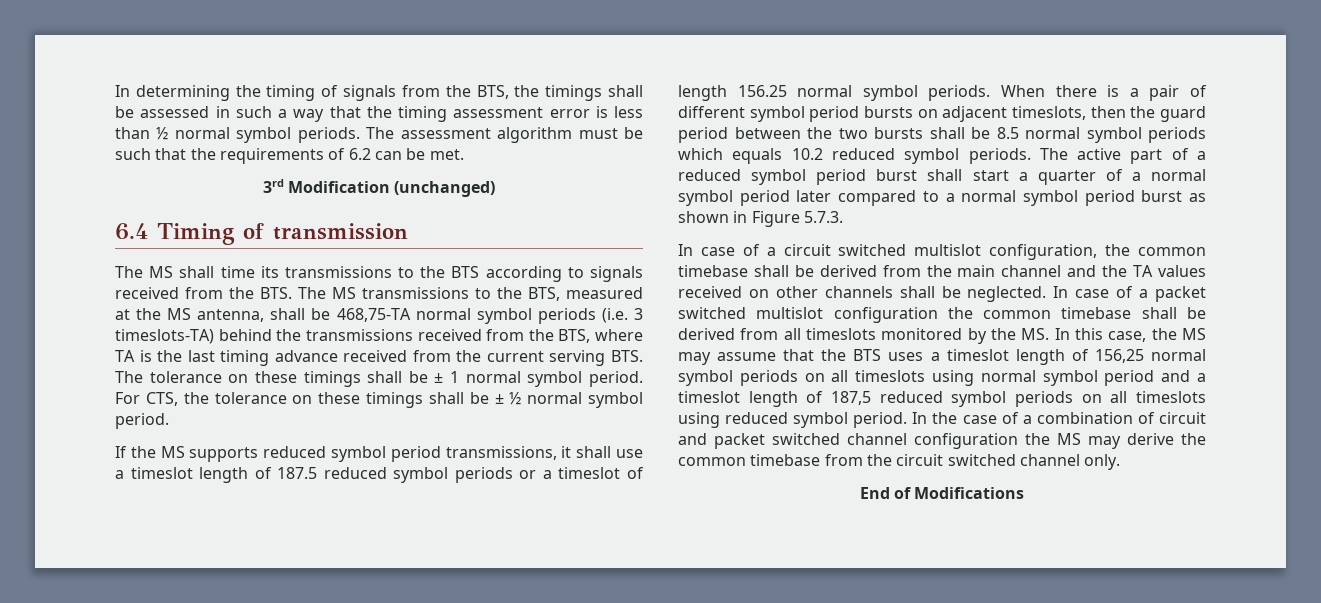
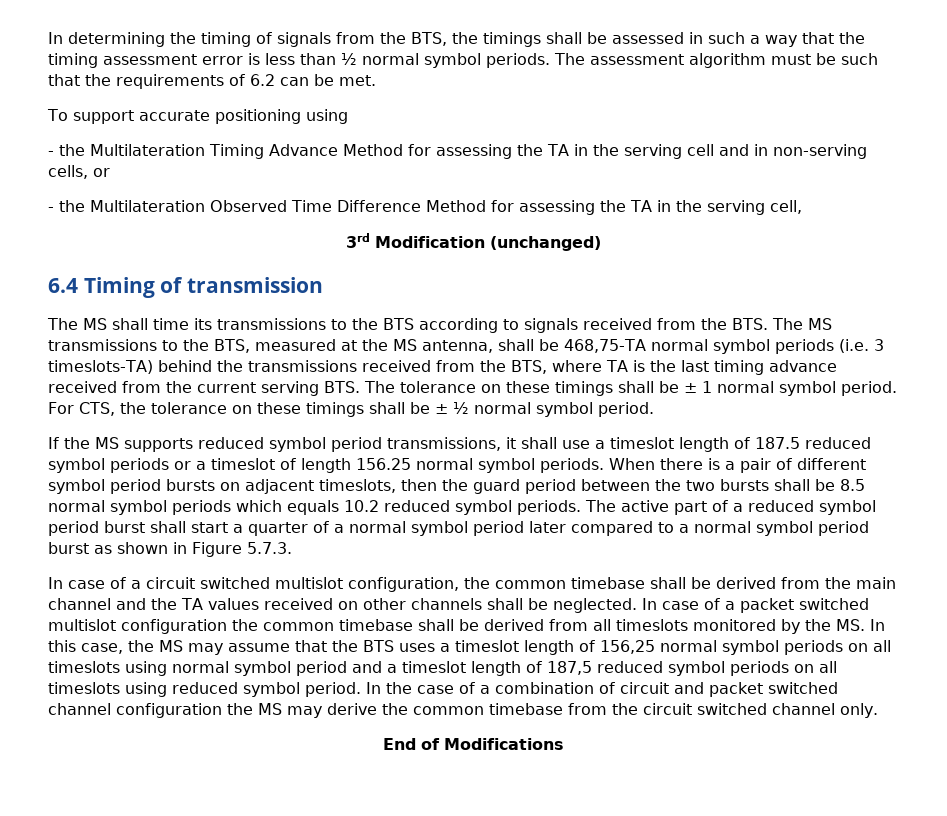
(464, 154) none -> [47,109,348,124] [48,144,867,159] [48,165,110,179] [48,200,802,215] // To support accurate positioning using // - the Multilateration Timing Advance Method for assessing the TA in the serving cell and in non-serving cells, or // - the Multilateration Observed Time Difference Method for assessing the TA in the serving cell,

